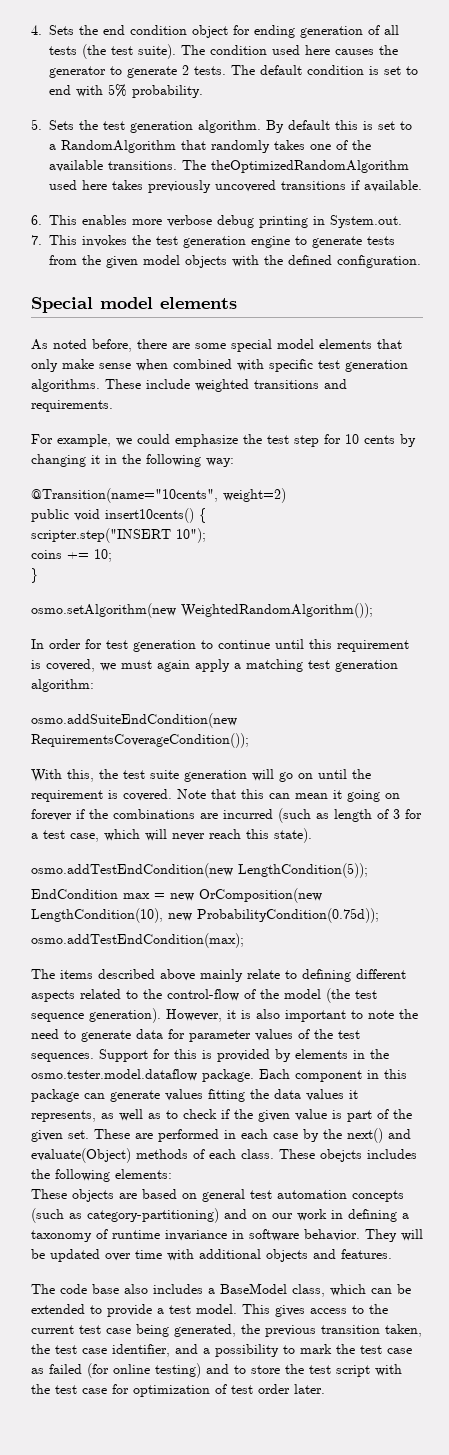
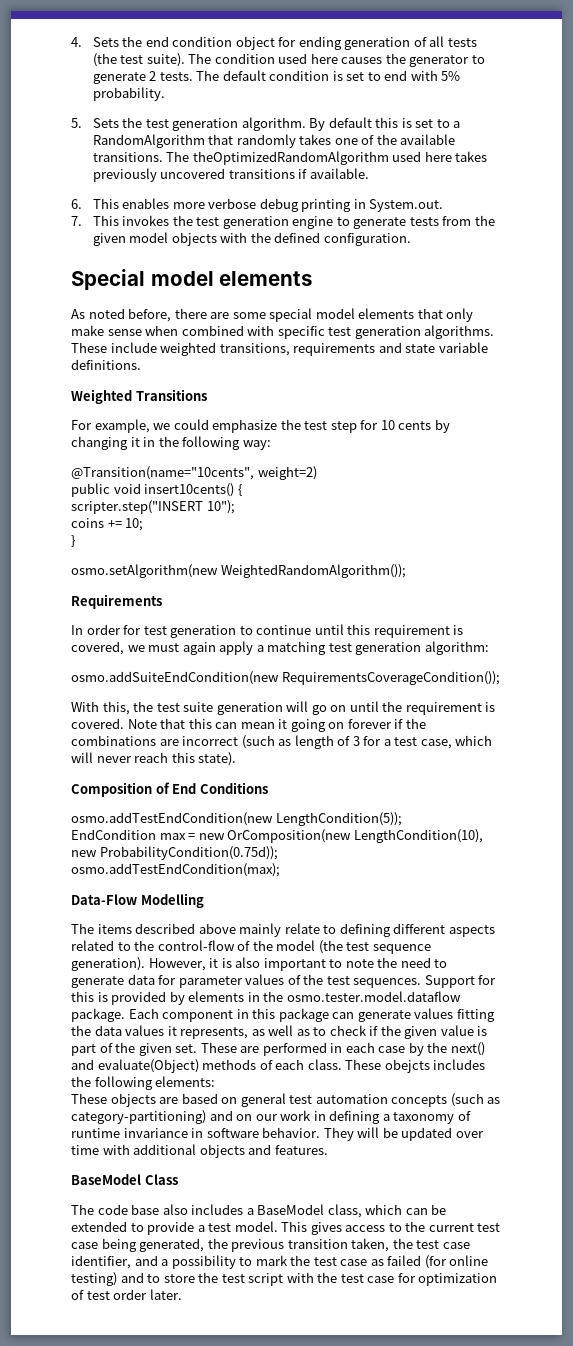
[254,379,347,389] [31,400,113,412] transitions and requirements. -> [219,342,488,356] [71,359,141,370] [71,389,207,404] transitions, requirements and state variable definitions. // Weighted Transitions
(373, 610) none -> [71,594,162,609] // Requirements
[223,809,273,819] incurred -> [182,736,239,746] incorrect
(312, 835) none -> [71,782,268,797] // Composition of End Conditions
(244, 940) none -> [71,893,204,908] // Data-Flow Modelling
(392, 1254) none -> [71,1174,178,1185] // BaseModel Class

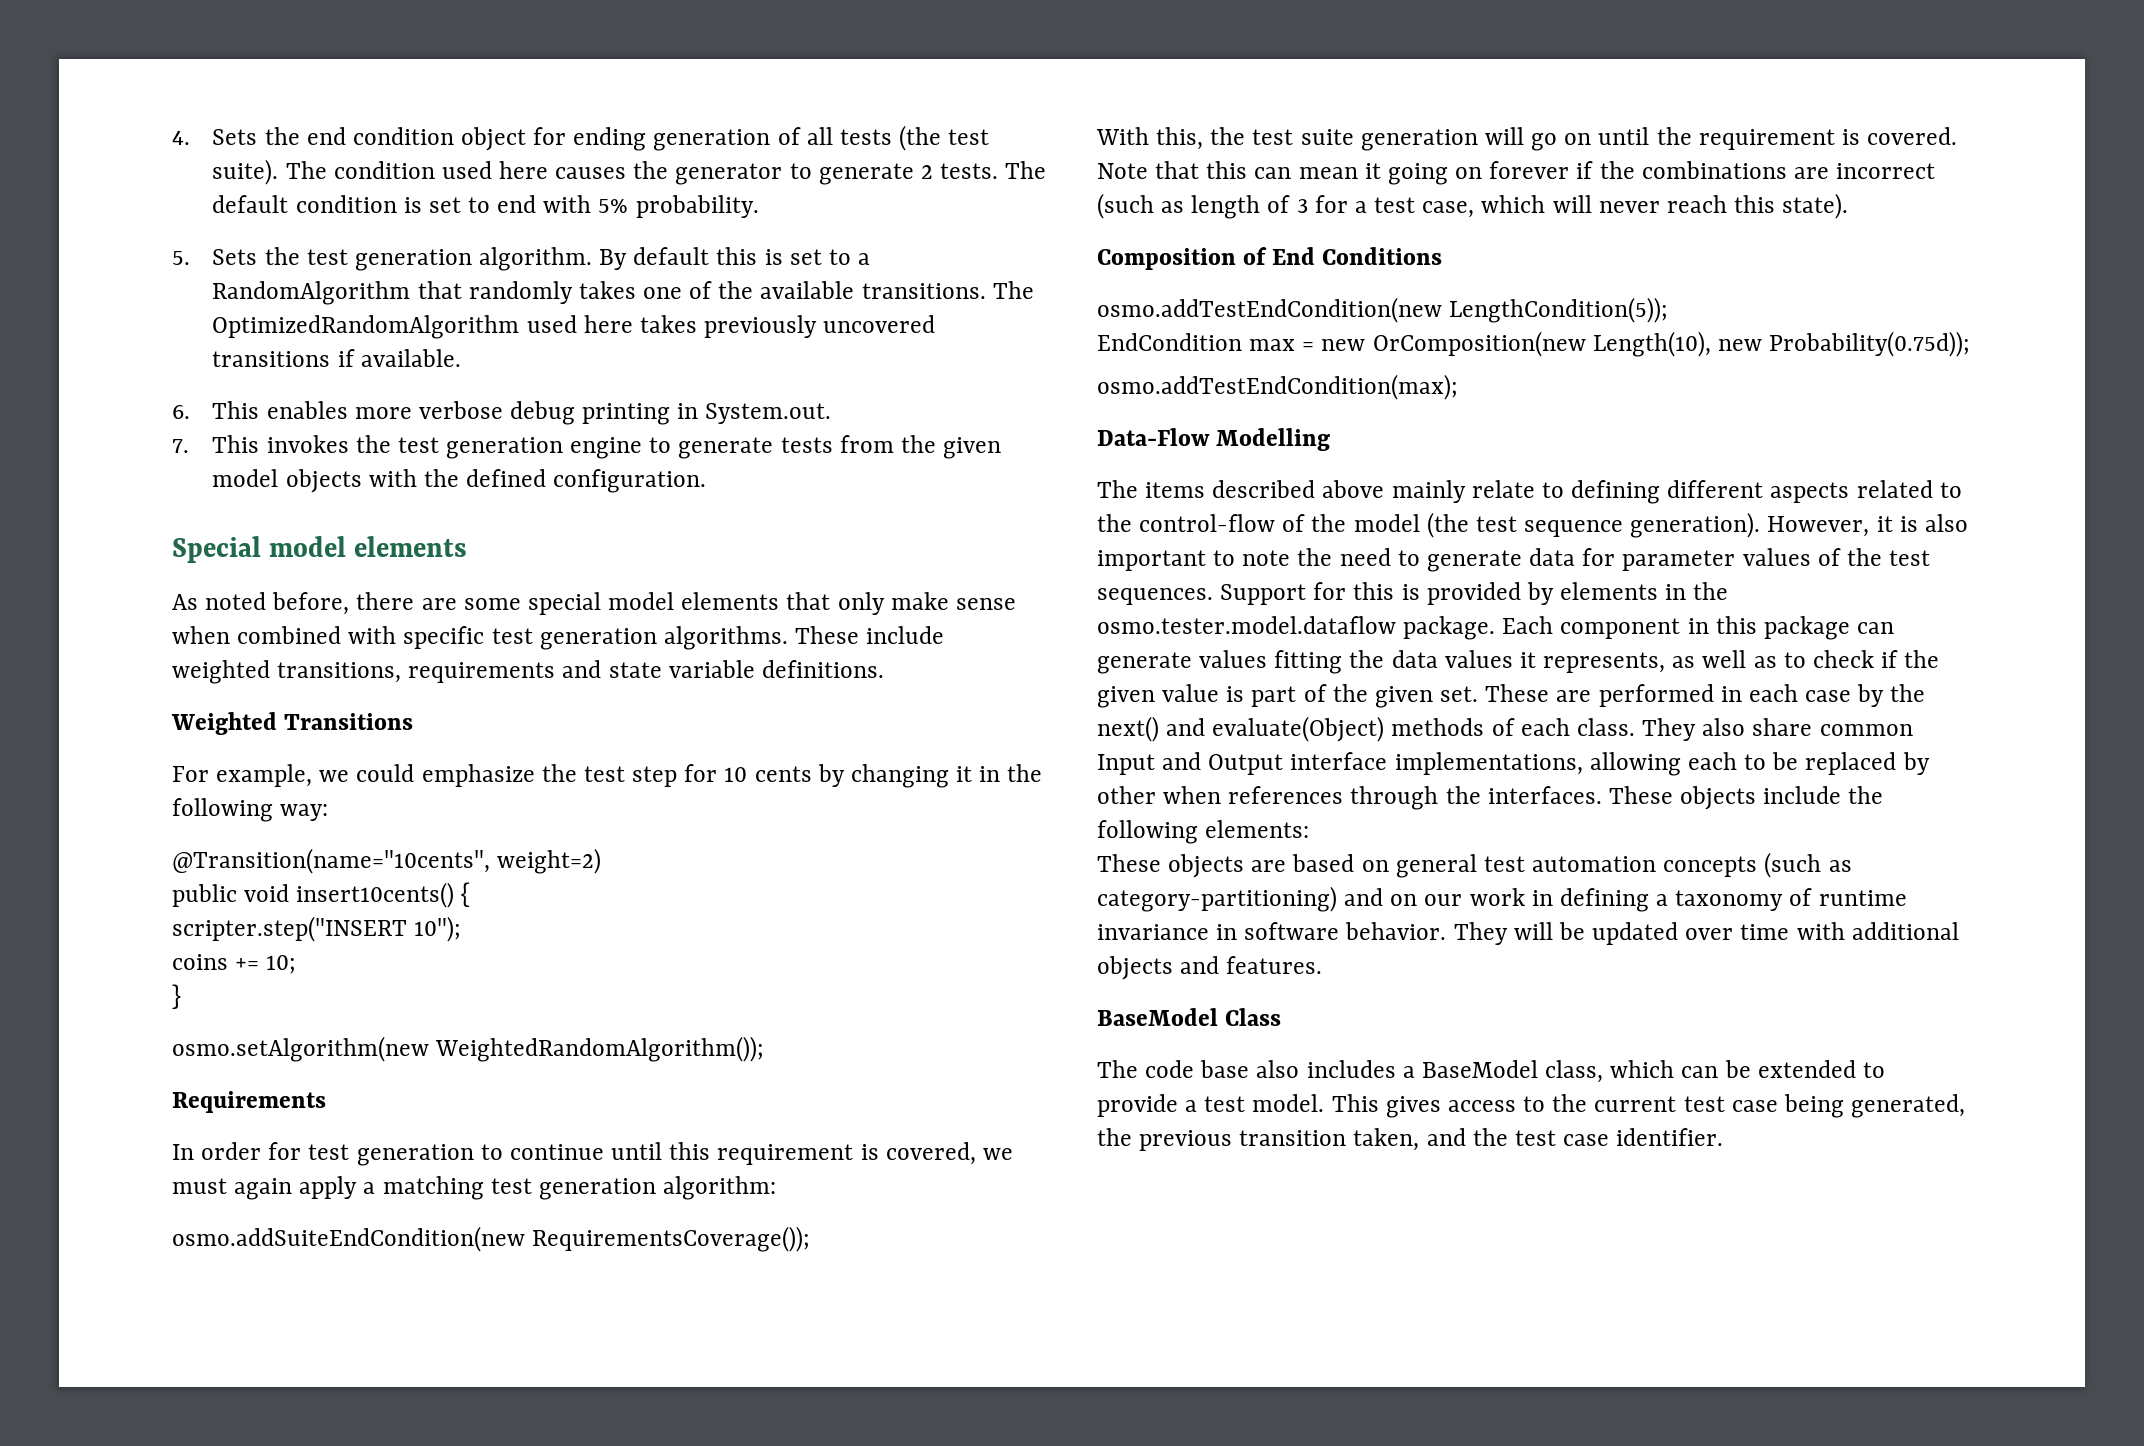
[192,151,389,165] theOptimizedRandomAlgorithm -> [212,315,520,339] OptimizedRandomAlgorithm
[281,671,500,685] RequirementsCoverageCondition()); -> [532,1226,811,1252] RequirementsCoverage());
[353,829,483,843] [71,846,278,860] LengthCondition(10), new ProbabilityCondition(0.75d)); -> [1592,331,1971,357] Length(10), new Probability(0.75d));
[345,1059,486,1073] These obejcts includes -> [1642,718,1913,741] [1097,752,1930,776] [1097,786,1842,810] They also share common Input and Output interface implementations, allowing each to be replaced by other when references through the interfaces. These objects include
[392,1238,470,1249] [71,1255,489,1269] [71,1272,498,1286] [71,1289,182,1300] the test case identifier, and a possibility to mark the test case as failed (for online testing) and to store the test script with the test case for optimization of test order later. -> [1426,1128,1724,1146] and the test case identifier.

